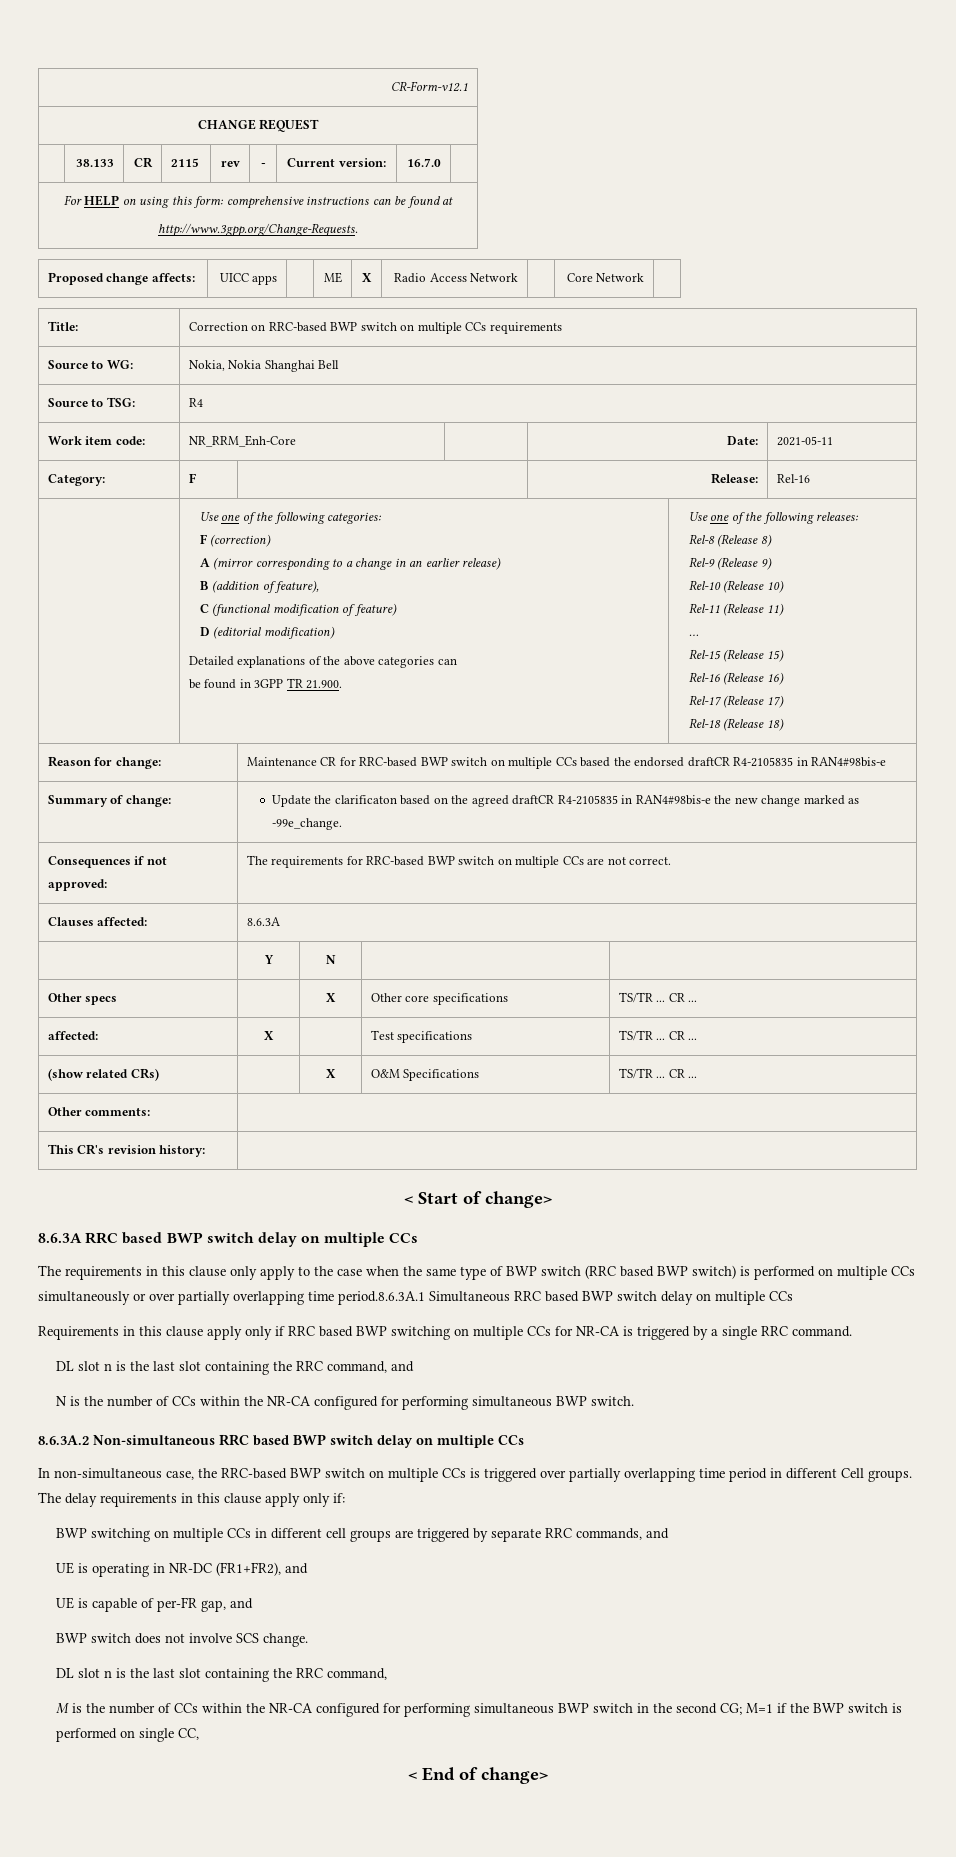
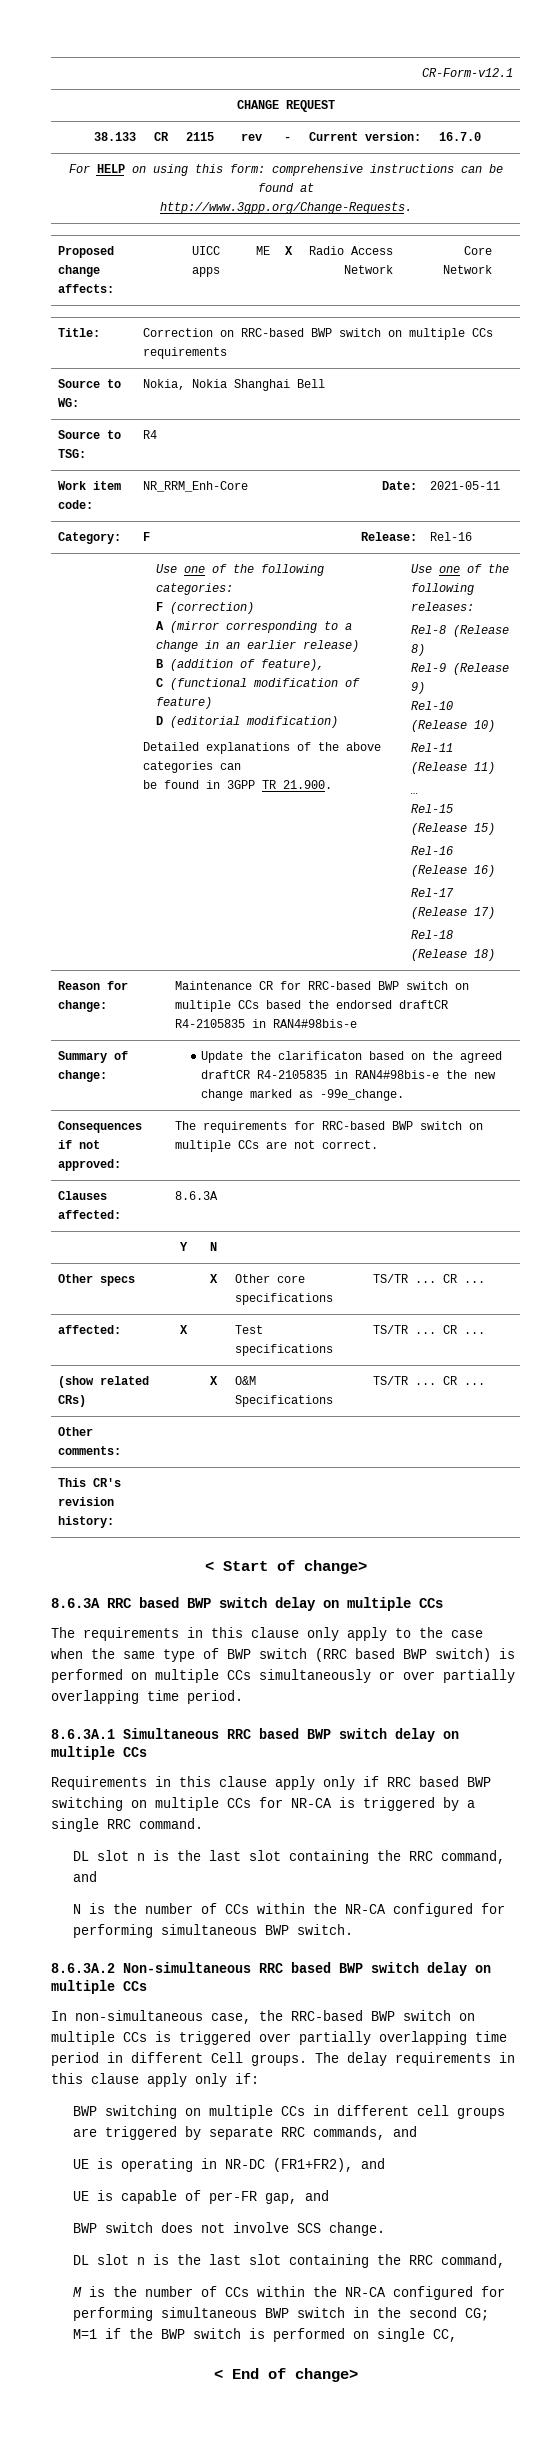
[338,1291,425,1305] period.8.6.3A.1 -> [187,1690,243,1704] [51,1729,115,1739] period. // 8.6.3A.1

